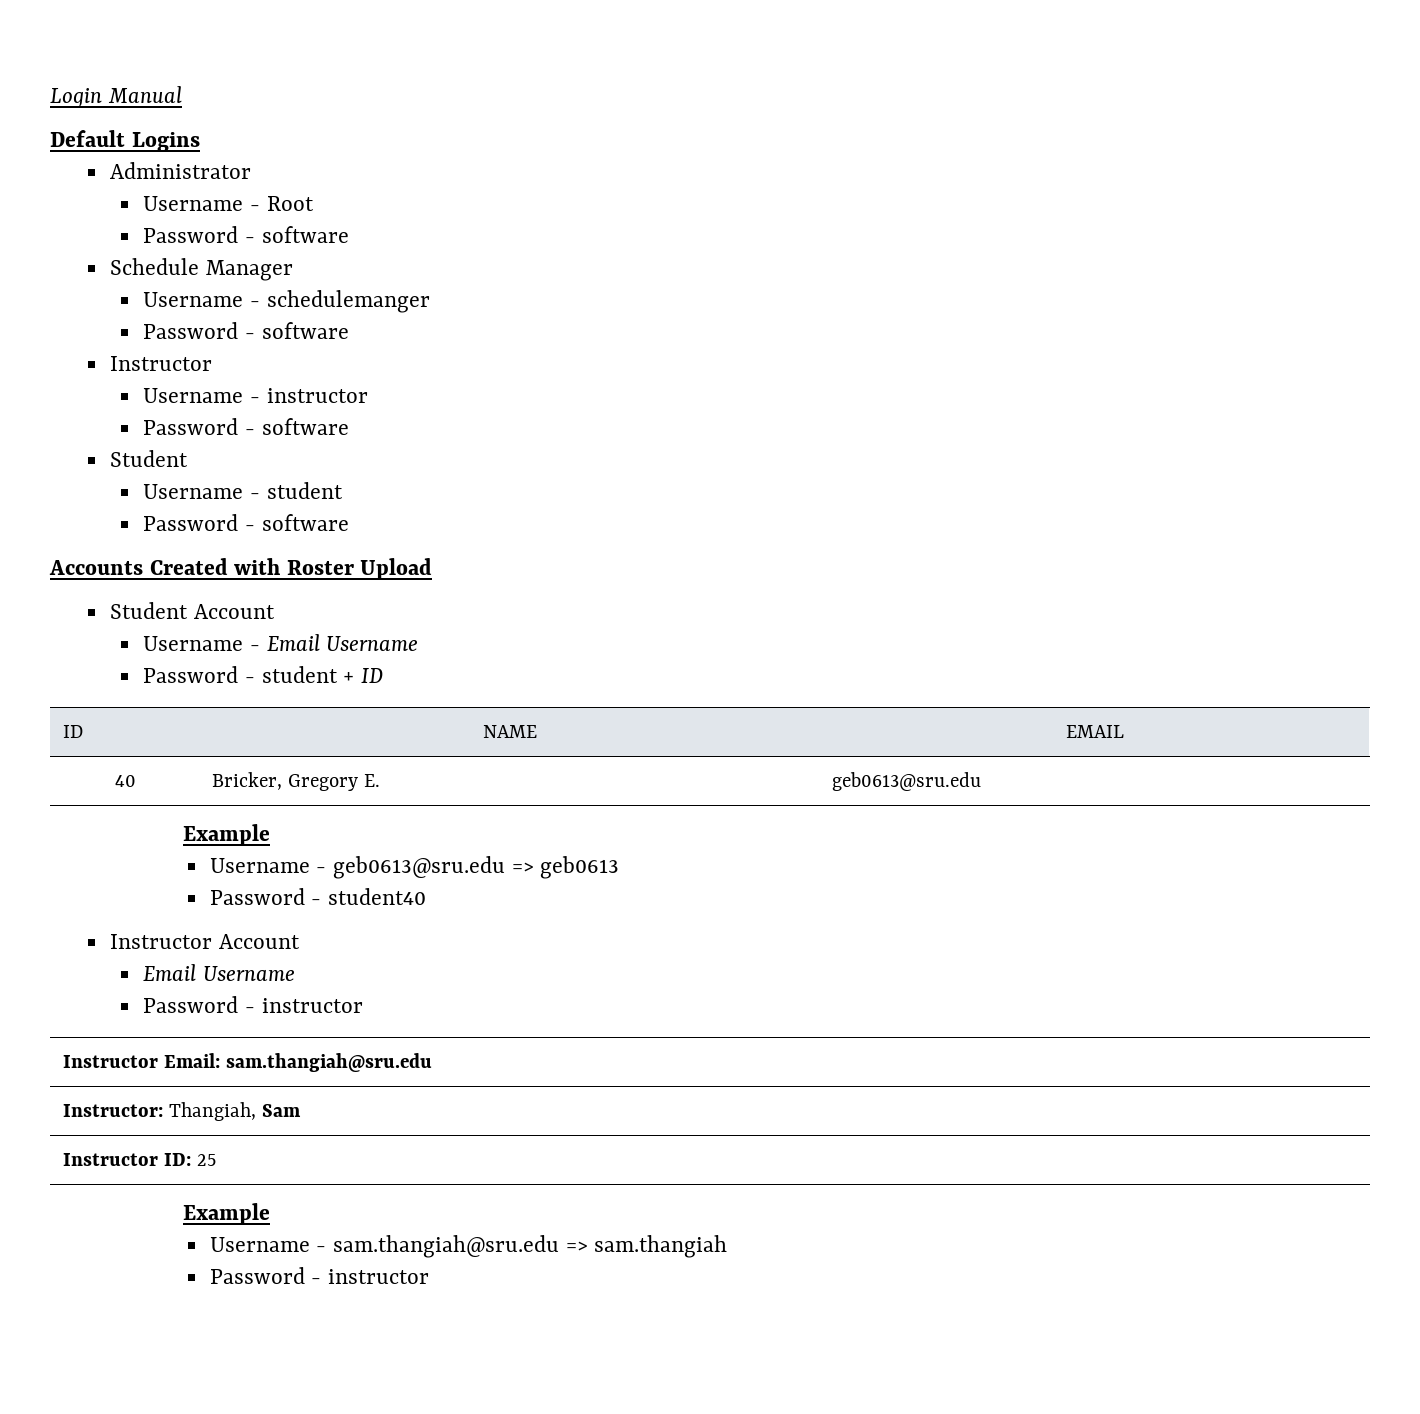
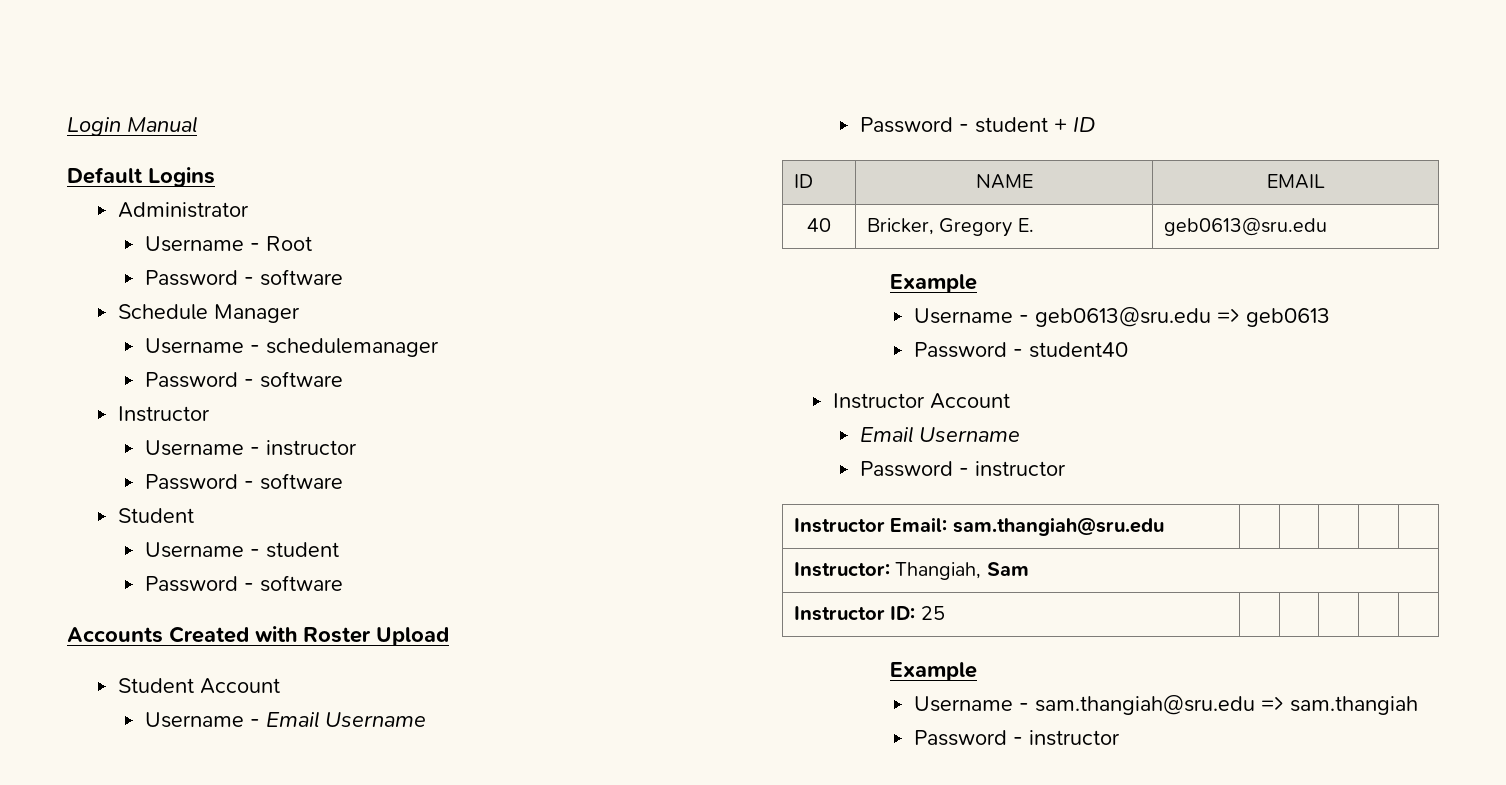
[266,290,430,313] schedulemanger -> [266,338,440,357] schedulemanager

